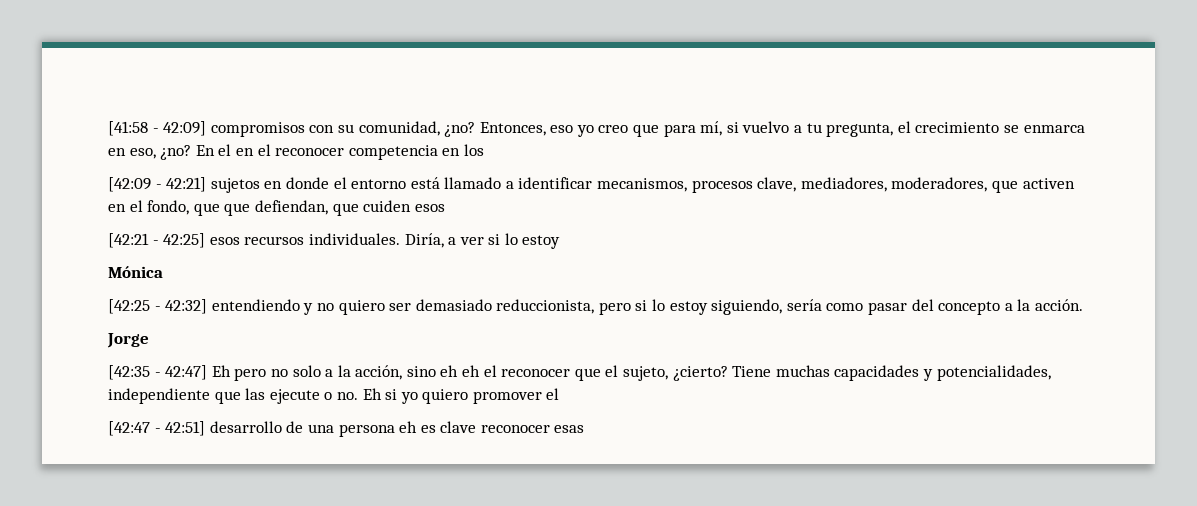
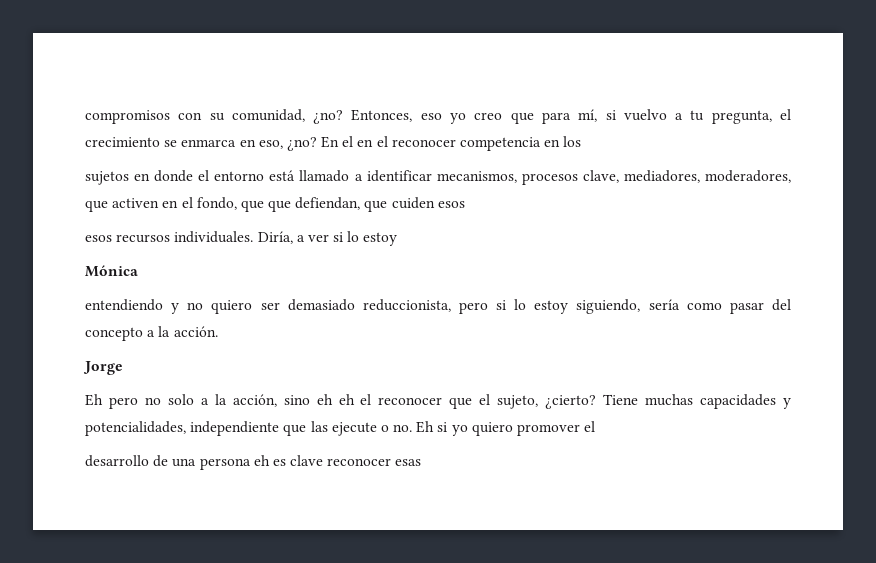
[108,121,207,136] [41:58 - 42:09] -> (85, 117) none
[108,177,207,192] [42:09 - 42:21] -> (582, 141) none
[108,233,206,248] [42:21 - 42:25] -> (465, 204) none
[108,299,208,314] [42:25 - 42:32] -> (138, 271) none
[108,365,208,380] [42:35 - 42:47] -> (123, 368) none
[108,421,206,436] [42:47 - 42:51] -> (596, 426) none

